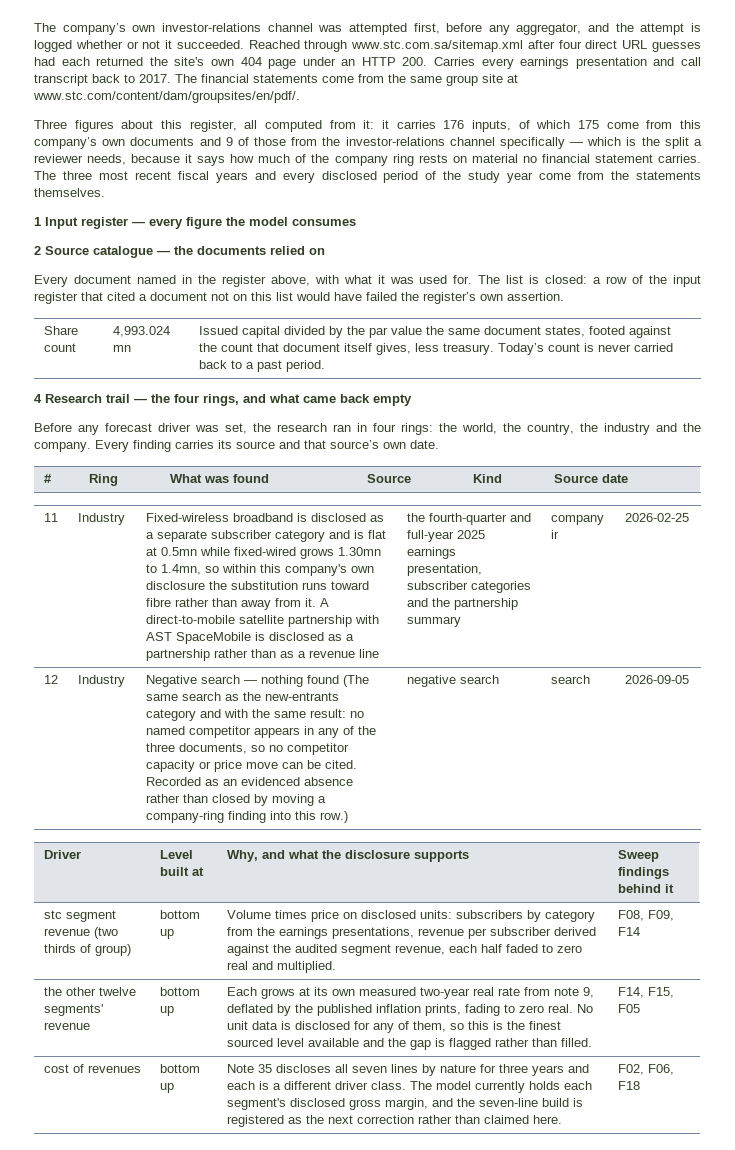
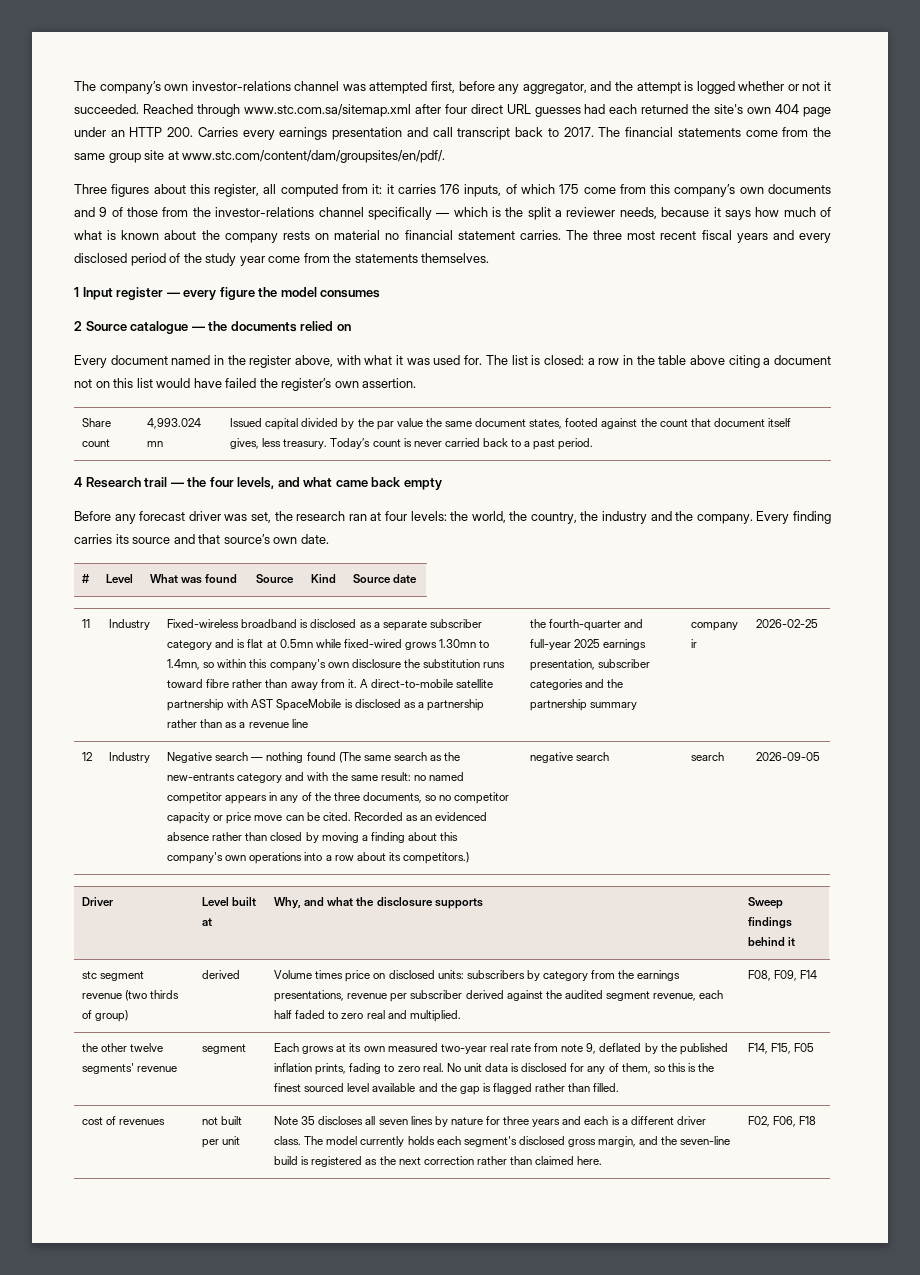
(307, 158) none -> [74,230,197,240] what is known about
[392,154,414,166] ring -> (278, 238) none
[632,275,702,287] [34,292,135,304] of the input register that cited -> [622,355,760,368] in the table above citing
[203,394,239,406] rings, -> [237,477,275,489] levels,
[357,423,433,435] in four rings: -> [370,511,447,521] at four levels:
[88,474,118,486] Ring -> [106,574,134,583] Level
[145,811,348,823] company-ring finding into this row.) -> [370,832,459,843] [167,852,469,864] finding about this company's own operations into a row about its competitors.)
[159,910,200,919] [159,929,174,939] bottom up -> [202,970,241,979] derived
[159,987,200,996] [159,1006,174,1016] bottom up -> [202,1044,247,1054] segment
[159,1064,200,1073] [159,1083,174,1093] bottom up -> [202,1116,243,1125] [202,1136,241,1148] not built per unit

